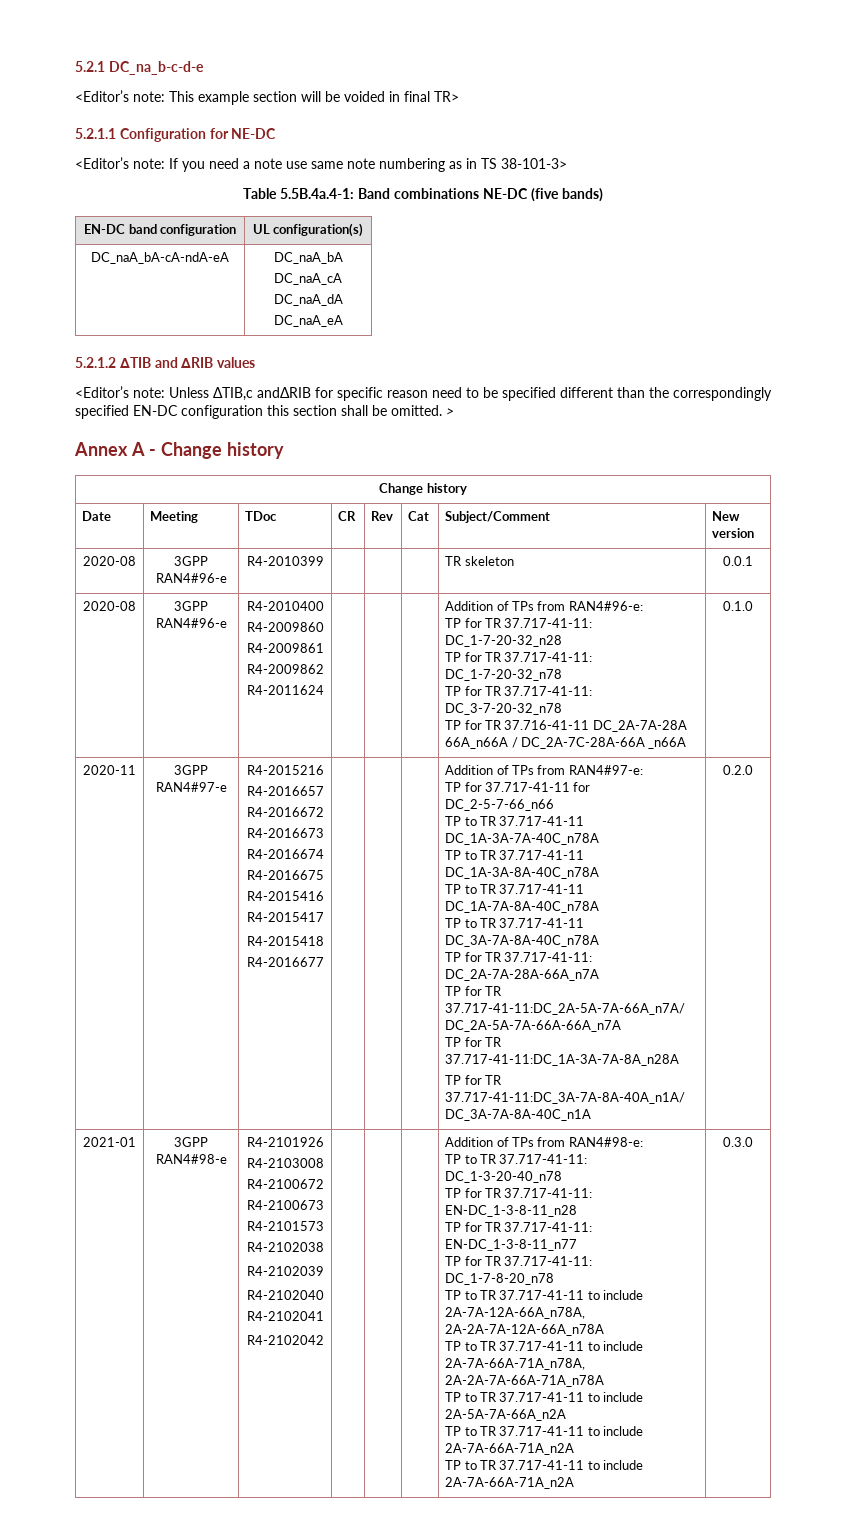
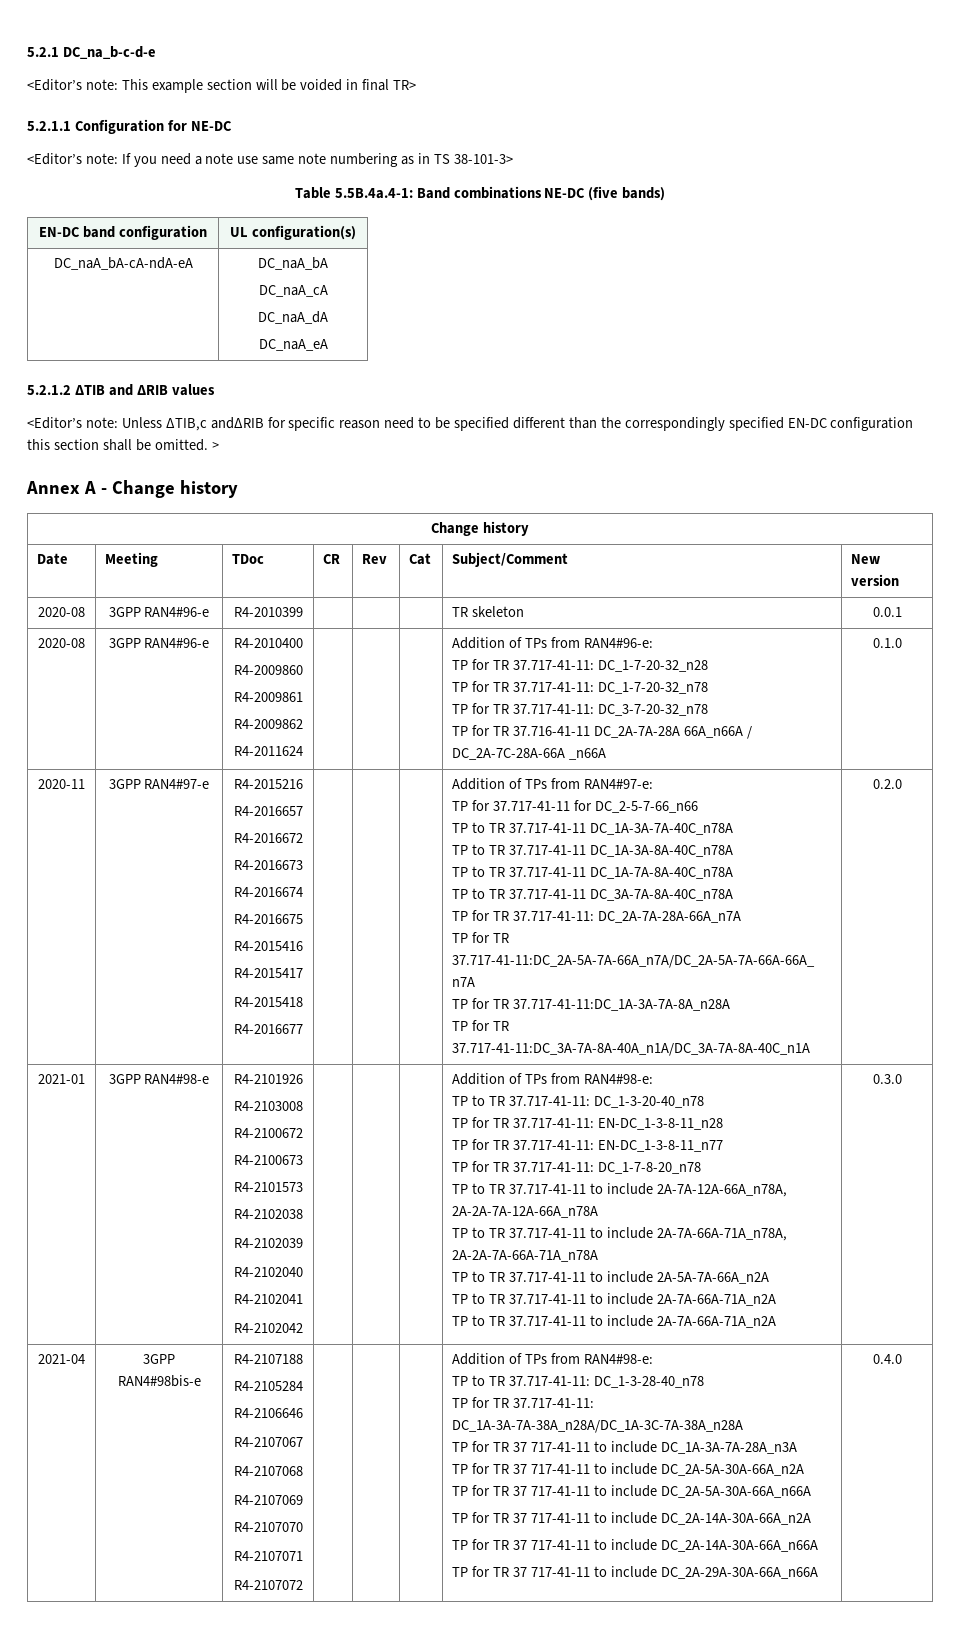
(753, 1142) none -> [38,1354,85,1364] [143,1354,175,1364] [117,1375,201,1387] [233,1354,303,1364] [233,1381,303,1391] [233,1408,303,1418] [233,1437,303,1447] [233,1466,303,1476] [233,1495,303,1505] [233,1522,303,1532] [233,1551,303,1561] [233,1580,303,1590] [452,1353,654,1365] [452,1375,705,1388] [452,1397,595,1408] [452,1420,744,1433] [452,1441,797,1454] [452,1463,804,1476] [452,1485,811,1498] [452,1512,811,1525] [452,1539,818,1552] [452,1566,818,1579] [872,1354,902,1364] // 2021-04 | 3GPP RAN4#98bis-e | R4-2107188 // R4-2105284 // R4-2106646 // R4-2107067 // R4-2107068 // R4-2107069 // R4-2107070 // R4-2107071 // R4-2107072 | | | | Addition of TPs from RAN4#98-e: // TP to TR 37.717-41-11: DC_1-3-28-40_n78 // TP for TR 37.717-41-11: DC_1A-3A-7A-38A_n28A/DC_1A-3C-7A-38A_n28A // TP for TR 37 717-41-11 to include DC_1A-3A-7A-28A_n3A // TP for TR 37 717-41-11 to include DC_2A-5A-30A-66A_n2A // TP for TR 37 717-41-11 to include DC_2A-5A-30A-66A_n66A // TP for TR 37 717-41-11 to include DC_2A-14A-30A-66A_n2A // TP for TR 37 717-41-11 to include DC_2A-14A-30A-66A_n66A // TP for TR 37 717-41-11 to include DC_2A-29A-30A-66A_n66A | 0.4.0

